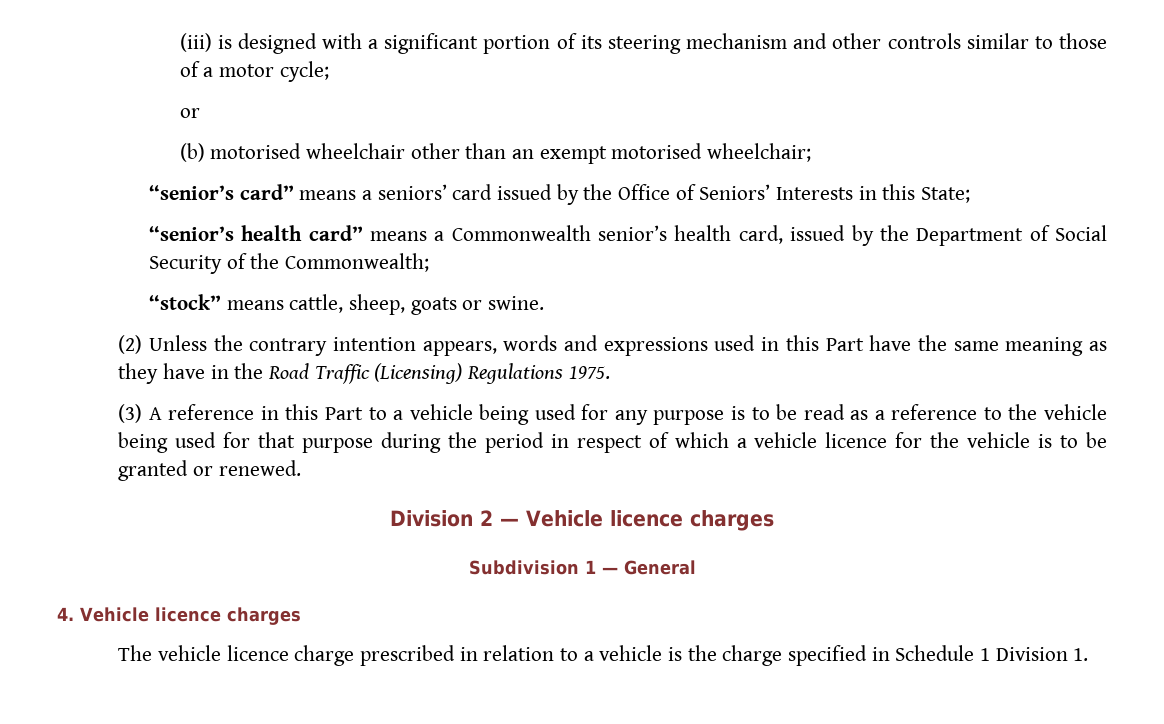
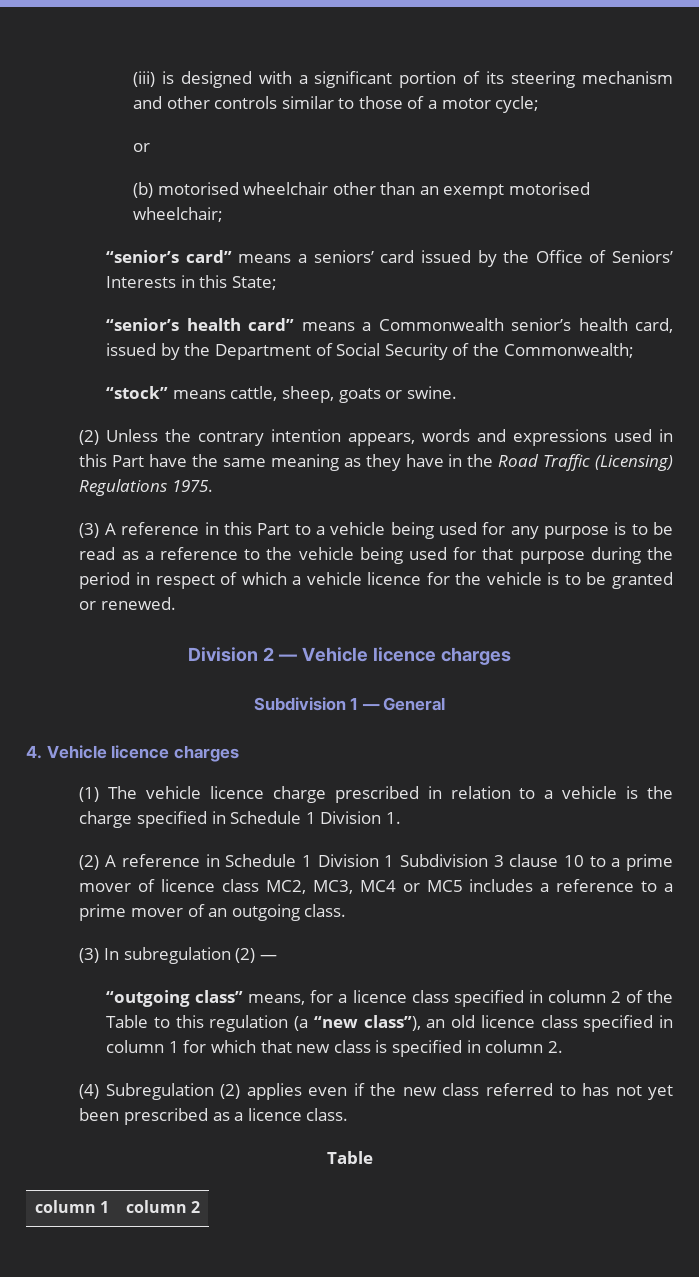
(301, 616) none -> [79,787,100,802] (1)
(1089, 654) none -> [79,854,673,871] [79,879,674,894] [79,904,347,921] [79,947,277,964] [106,990,674,1007] [106,1015,673,1032] [106,1040,563,1057] [79,1083,673,1100] [79,1108,349,1125] [326,1151,373,1164] [34,1200,110,1213] [125,1200,201,1213] // (2) A reference in Schedule 1 Division 1 Subdivision 3 clause 10 to a prime mover of licence class MC2, MC3, MC4 or MC5 includes a reference to a prime mover of an outgoing class. // (3) In subregulation (2) — // “outgoing class” means, for a licence class specified in column 2 of the Table to this regulation (a “new class”), an old licence class specified in column 1 for which that new class is specified in column 2. // (4) Subregulation (2) applies even if the new class referred to has not yet been prescribed as a licence class. // Table // column 1 | column 2

